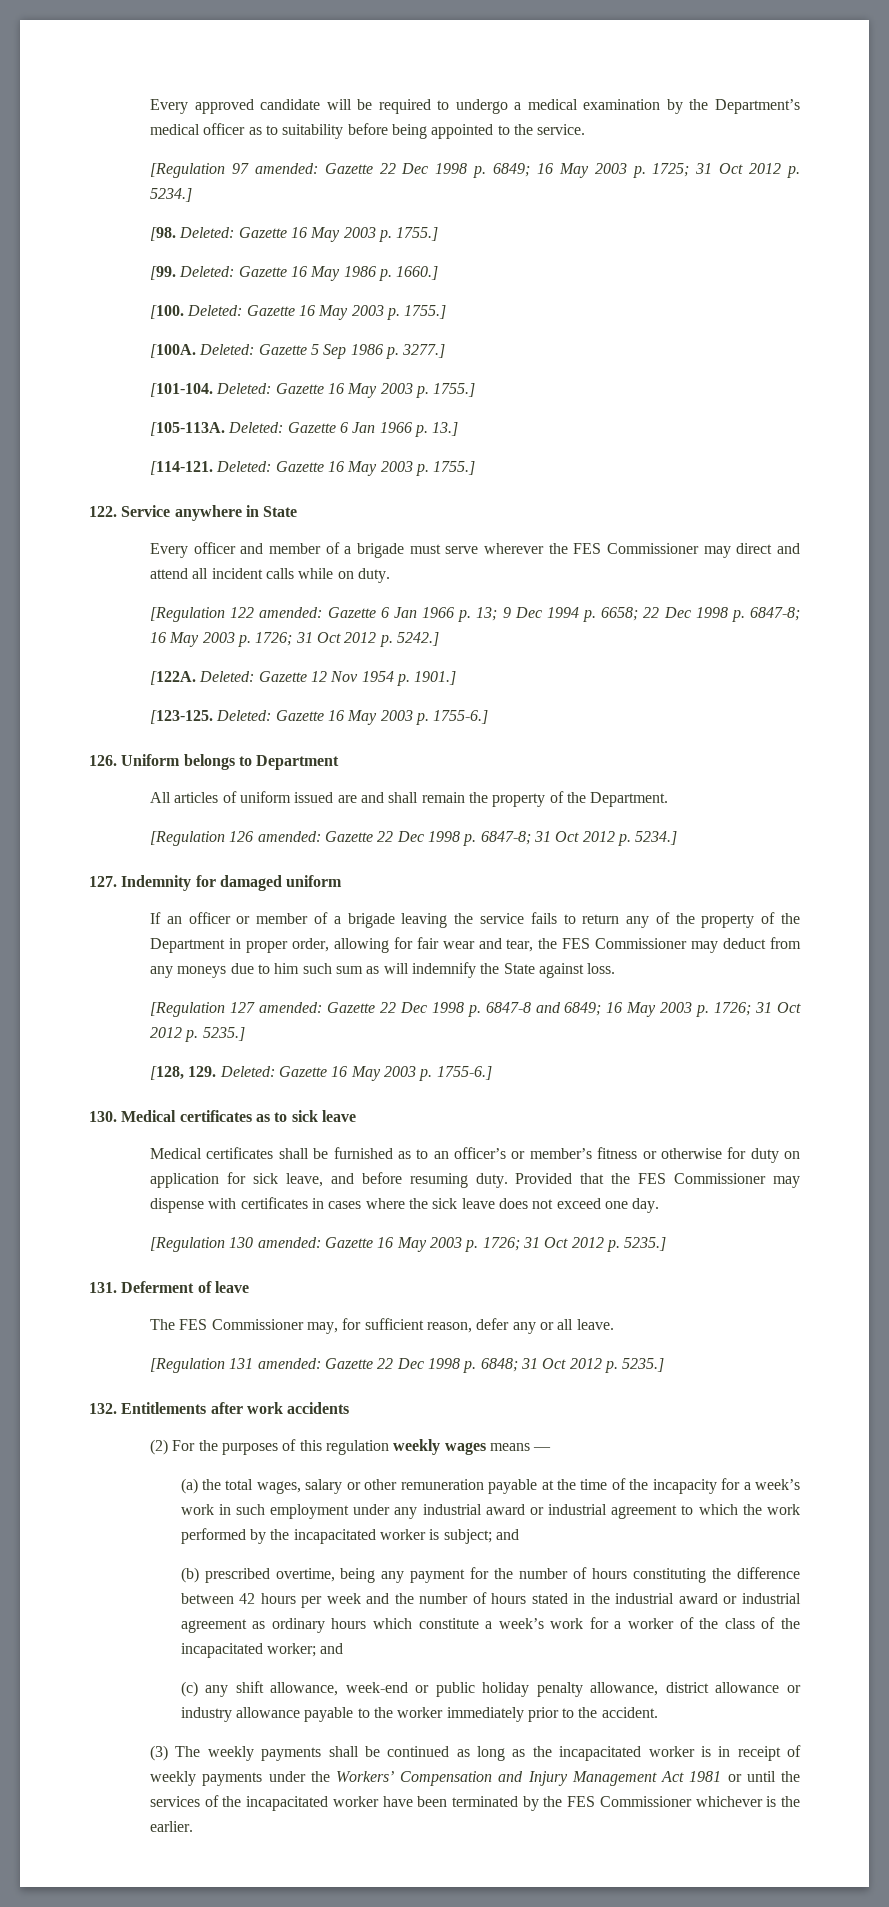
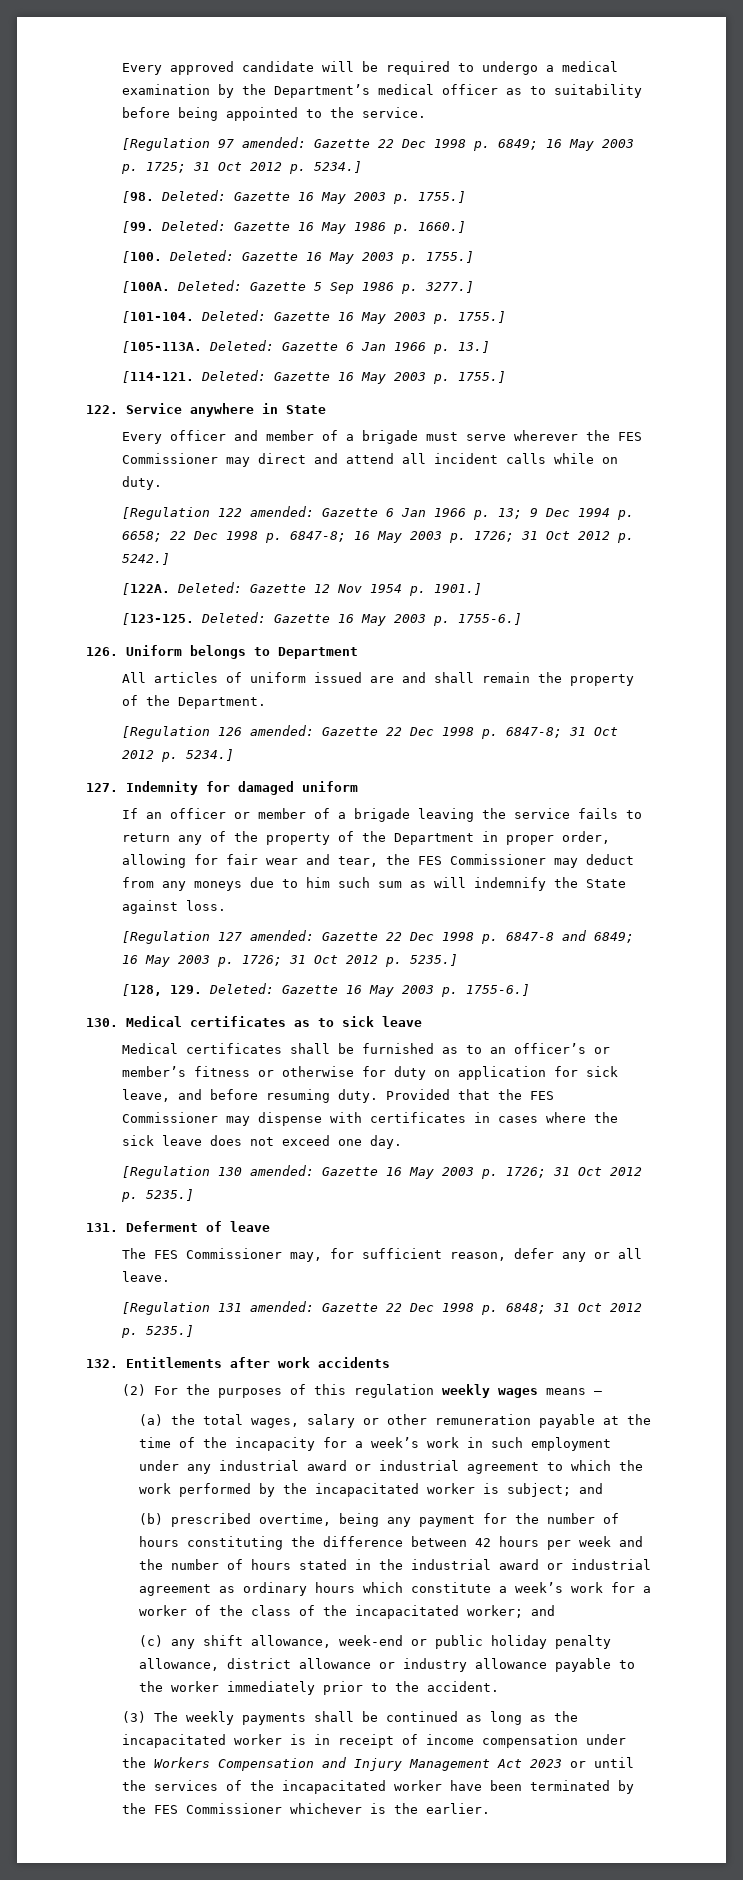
[150,1771,263,1786] weekly payments -> [425,1734,578,1748] income compensation
[335,1771,394,1782] Workers’ -> [153,1757,210,1768] Workers
[689,1771,722,1782] 1981 -> [529,1759,562,1768] 2023

